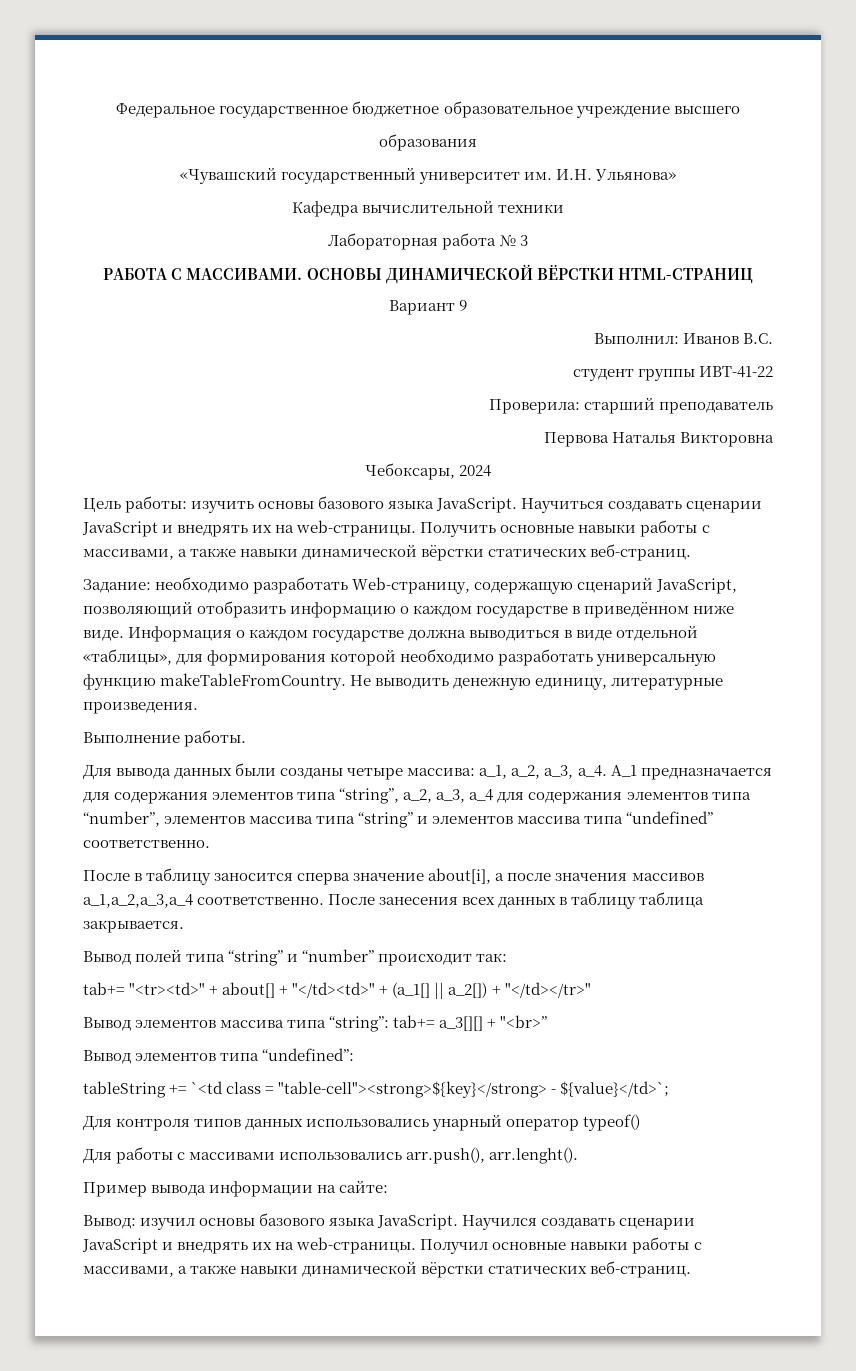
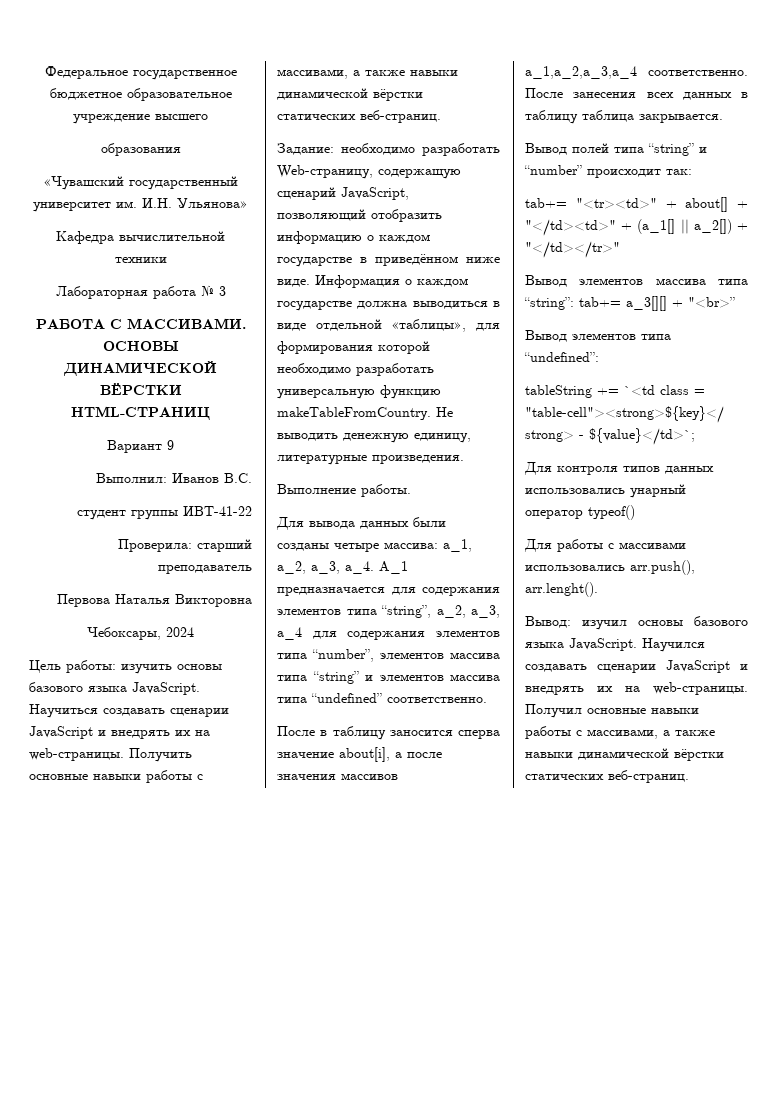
[83,1180,389,1197] // Пример вывода информации на сайте: -> (598, 589) none

